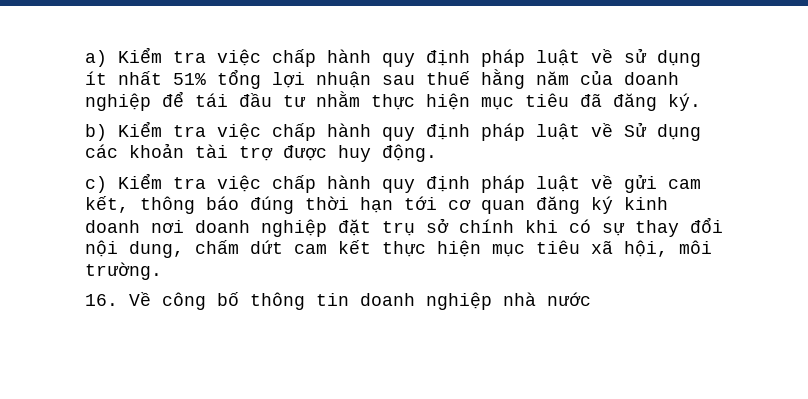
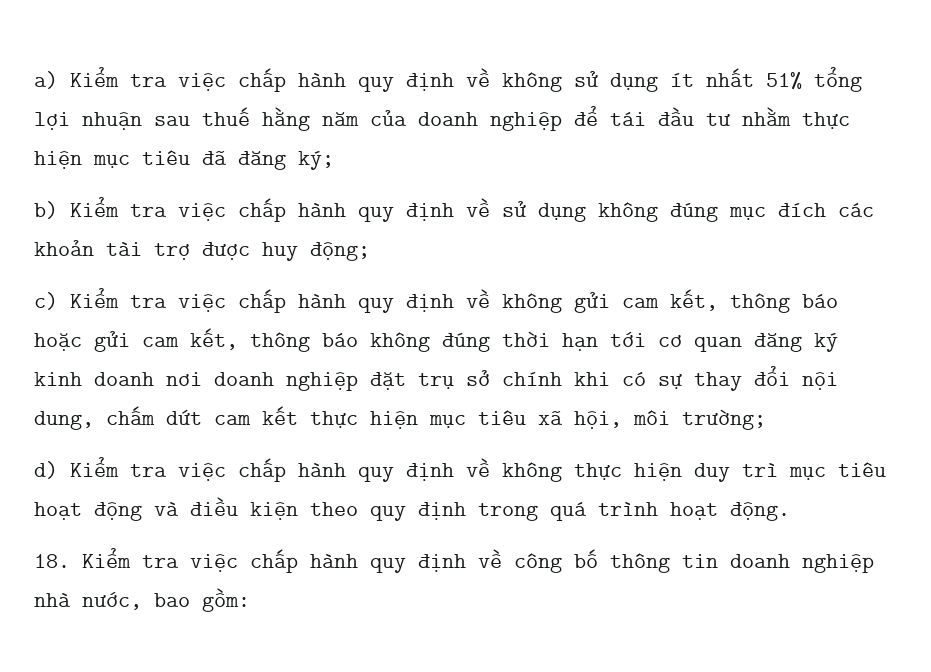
[481,49,613,67] pháp luật về -> [466,68,562,92] về không
[668,93,701,111] ký. -> [298,151,334,170] ký;
[481,122,701,141] pháp luật về Sử dụng -> [466,198,826,222] về sử dụng không đúng mục đích
[382,144,437,162] động. -> [310,242,370,261] động;
[481,174,701,193] [85,196,239,214] pháp luật về gửi cam kết, thông báo -> [466,289,838,313] [34,328,430,352] về không gửi cam kết, thông báo hoặc gửi cam kết, thông báo không
[85,262,162,280] [85,292,151,306] trường. // 16. Về -> [682,409,766,430] [34,457,886,482] [34,497,790,521] [34,548,502,573] trường; // d) Kiểm tra việc chấp hành quy định về không thực hiện duy trì mục tiêu hoạt động và điều kiện theo quy định trong quá trình hoạt động. // 18. Kiểm tra việc chấp hành quy định về
[547,292,591,306] nước -> [82,588,250,612] nước, bao gồm:

